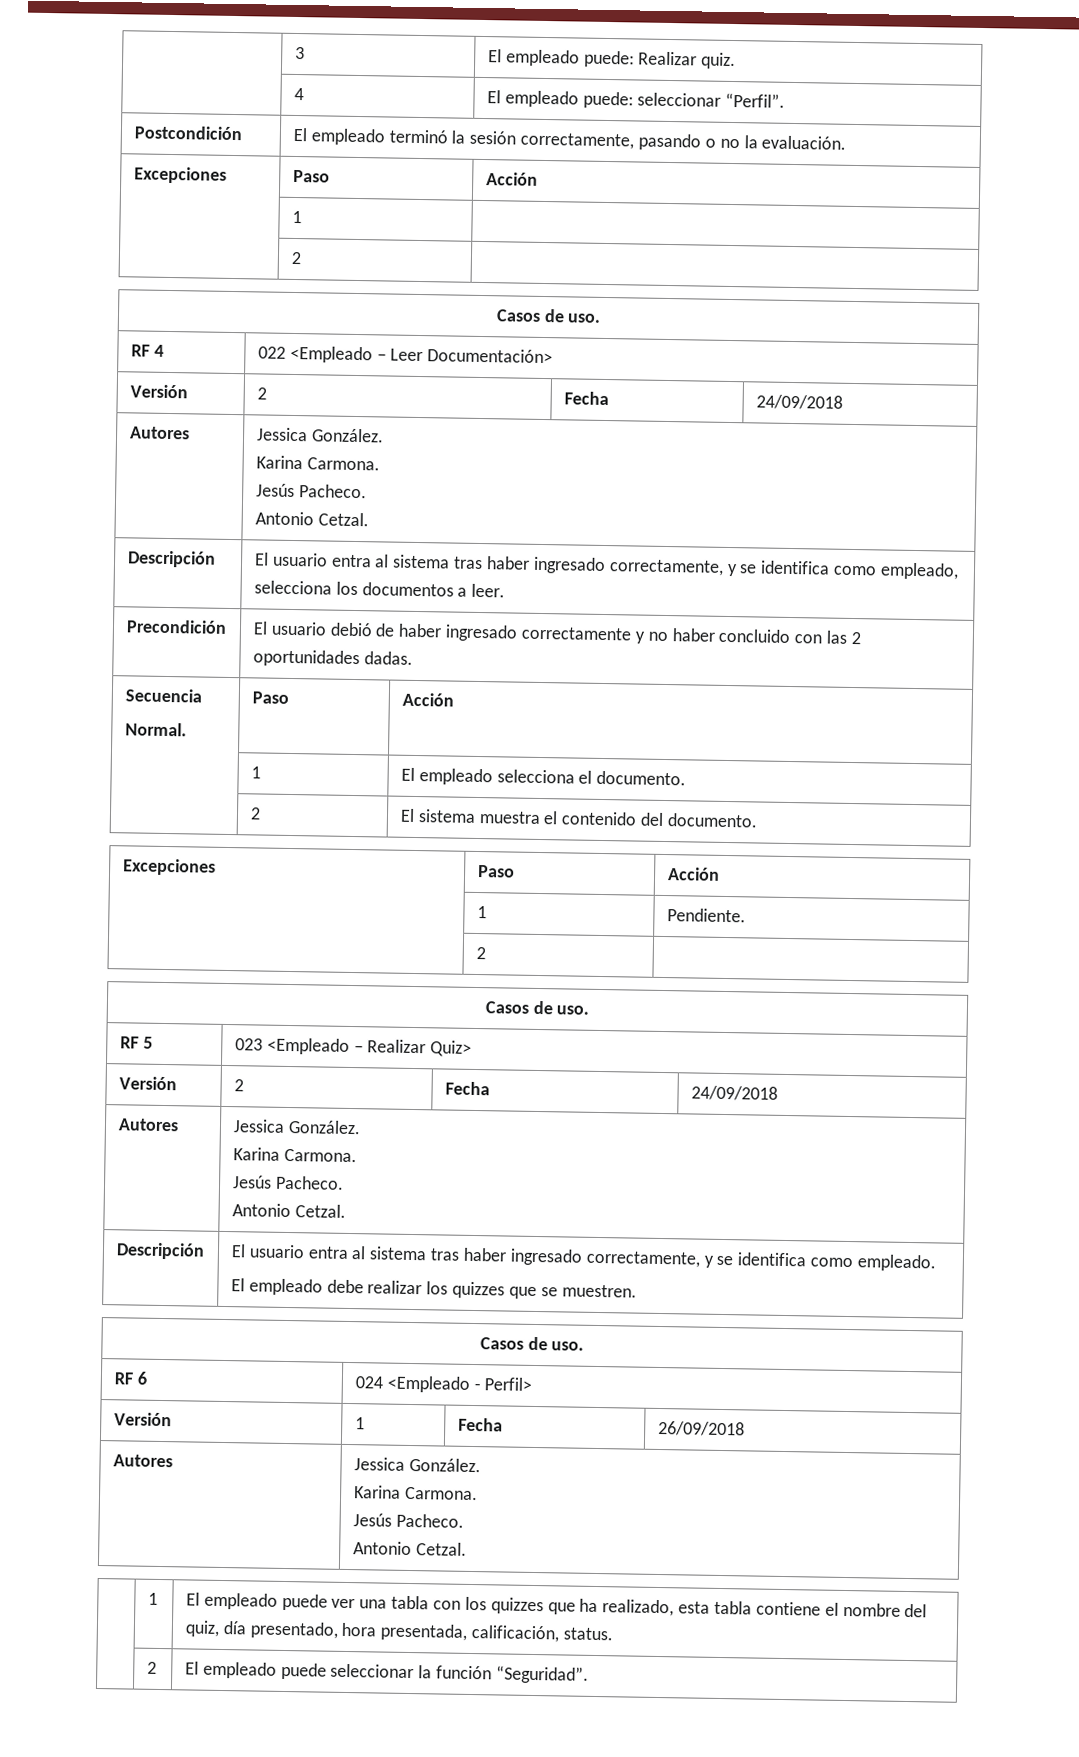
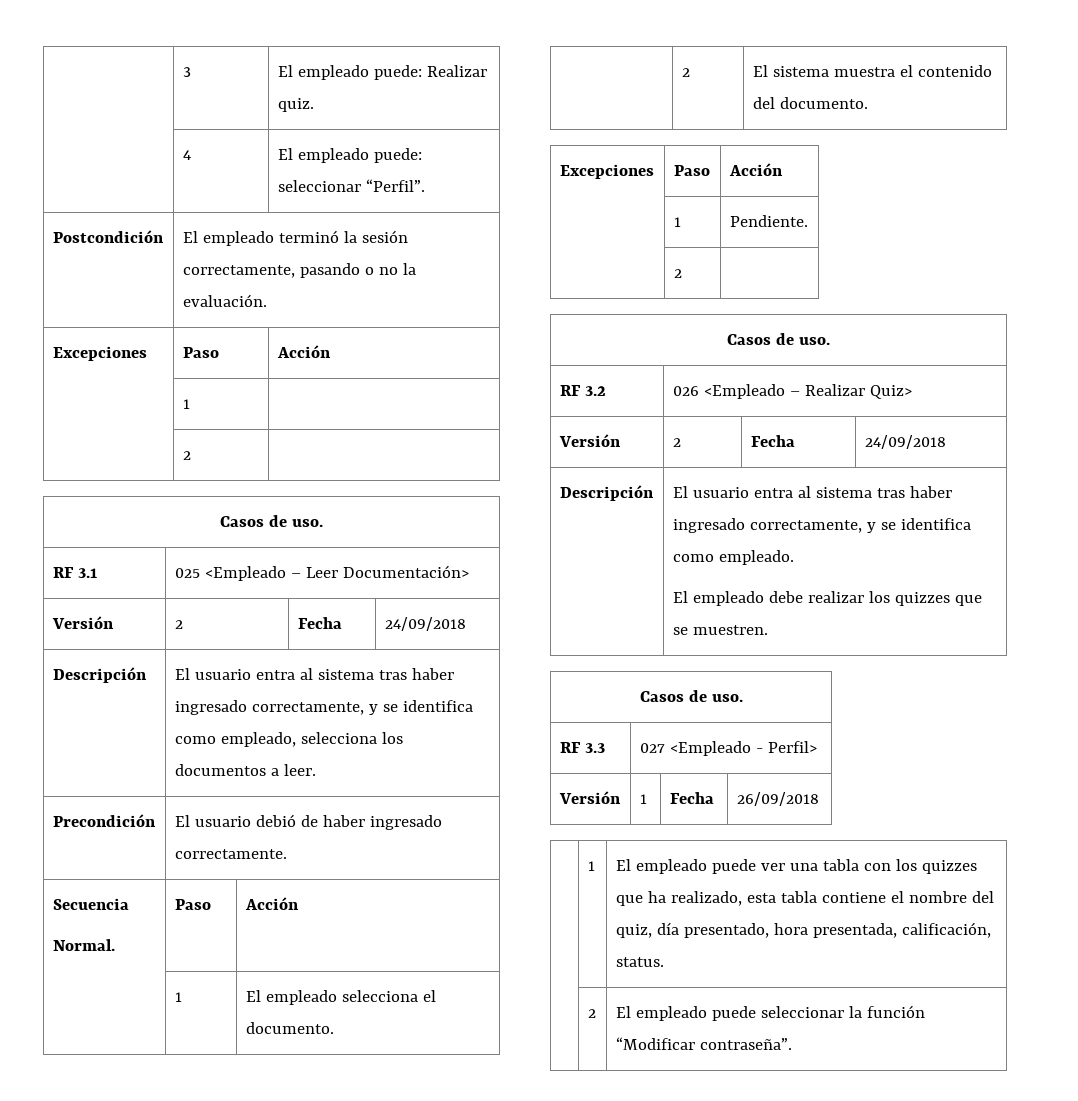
[153,344,164,357] [257,346,286,359] 4 | 022 -> [77,568,97,578] [174,568,200,578] 3.1 | 025
[129,426,190,440] [255,427,384,443] [255,455,380,471] [255,483,367,499] [254,511,369,527] // Autores | Jessica González. // Karina Carmona. // Jesús Pacheco. // Antonio Cetzal. -> (466, 624) none
[520,626,862,645] [252,649,413,668] correctamente y no haber concluido con las 2 oportunidades dadas. -> [174,849,287,859] correctamente.
[142,1036,153,1049] [234,1038,263,1051] 5 | 023 -> [584,386,606,396] [672,386,699,396] 3.2 | 026
[117,1118,179,1132] [232,1119,361,1135] [232,1147,357,1163] [231,1175,344,1190] [231,1203,346,1218] // Autores | Jessica González. // Karina Carmona. // Jesús Pacheco. // Antonio Cetzal. -> (946, 442) none
[136,1371,148,1385] [354,1376,383,1389] 6 | 024 -> [584,743,605,753] [639,743,665,753] 3.3 | 027
[112,1454,173,1468] [353,1457,481,1473] [353,1485,478,1501] [352,1513,464,1528] [352,1541,467,1556] // Autores | Jessica González. // Karina Carmona. // Jesús Pacheco. // Antonio Cetzal. -> (819, 799) none
[495,1665,589,1684] “Seguridad”. -> [615,1037,792,1050] “Modificar contraseña”.

